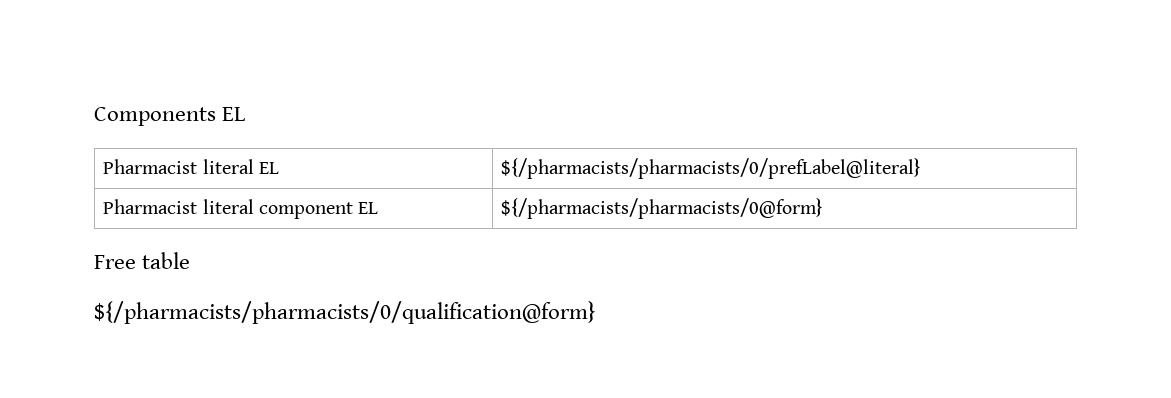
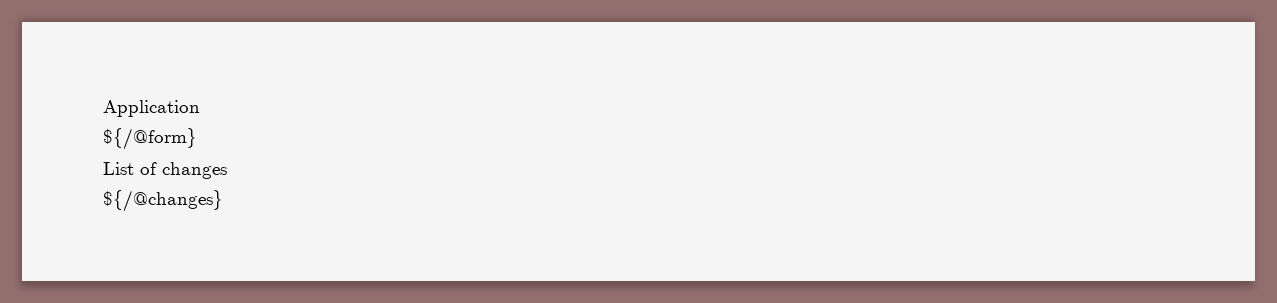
[94,107,246,126] [103,159,280,174] [501,158,922,179] [103,199,379,219] [501,198,824,219] [94,252,191,269] [94,301,596,324] Components EL // Pharmacist literal EL | ${/pharmacists/pharmacists/0/prefLabel@literal} // Pharmacist literal component EL | ${/pharmacists/pharmacists/0@form} // Free table // ${/pharmacists/pharmacists/0/qualification@form} -> [103,100,200,117] [103,128,197,150] [103,162,227,179] [103,190,223,212] Application // ${/@form} // List of changes // ${/@changes}

